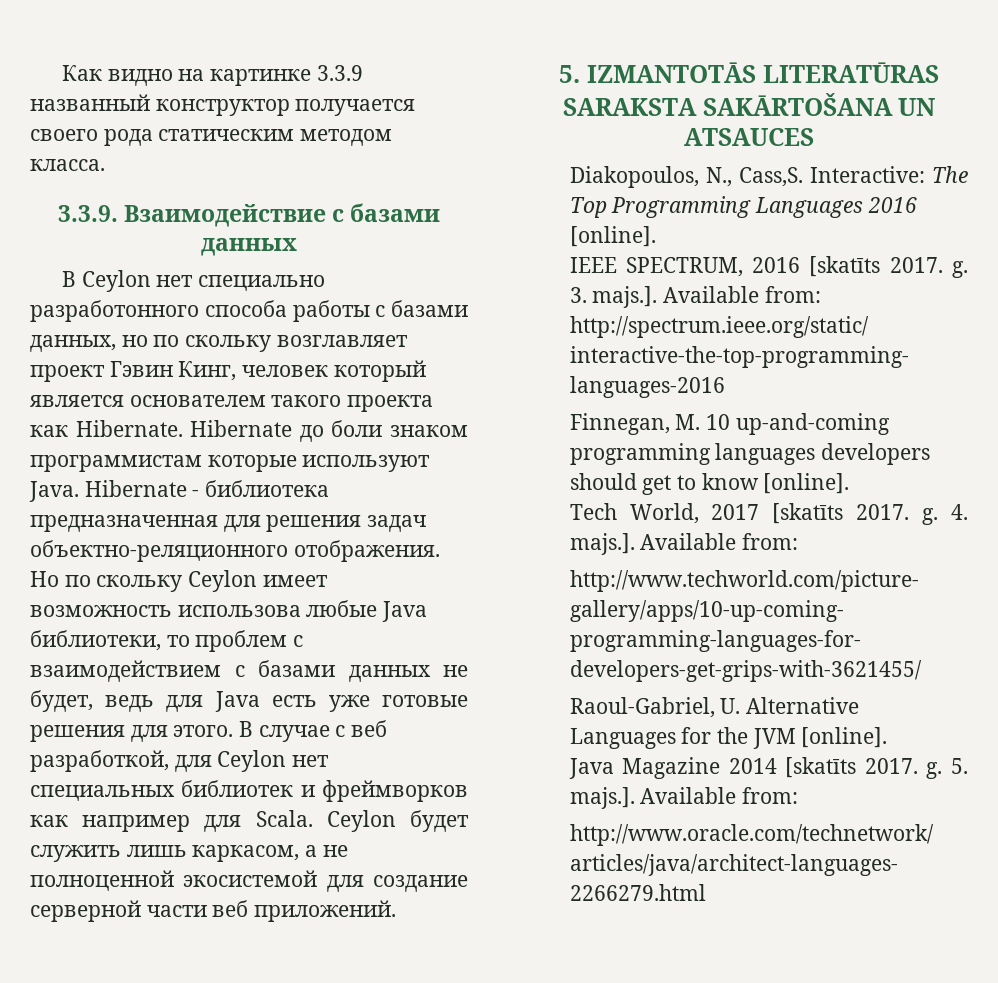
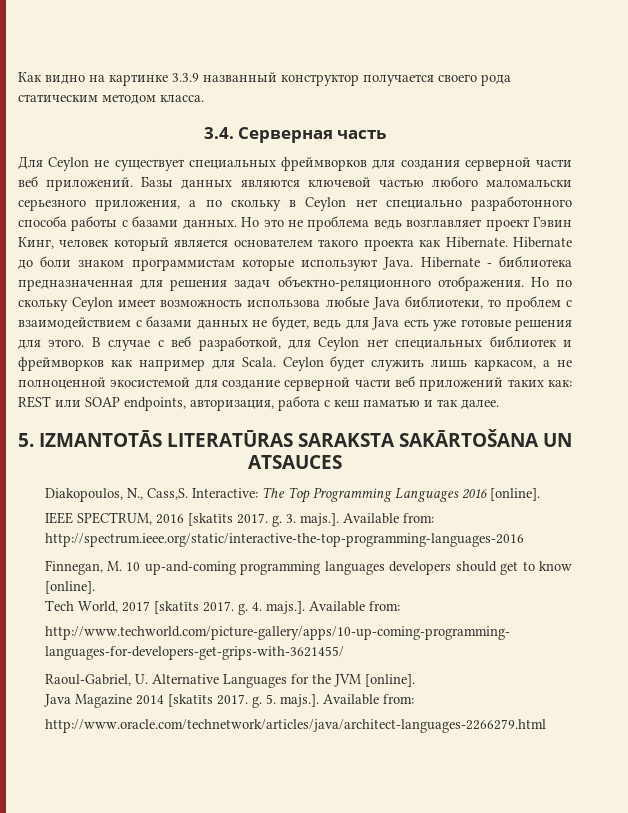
[57,203,441,227] [201,238,297,256] [62,271,77,287] 3.3.9. Взаимодействие с базами данных // В -> [203,127,387,143] [18,156,572,171] [18,176,572,191] [18,199,297,211] 3.4. Серверная часть // Для Ceylon не существует специальных фреймворков для создания серверной части веб приложений. Базы данных являются ключевой частью любого маломальски серьезного приложения, а по скольку в
[30,335,272,352] данных, но по скольку -> [182,216,402,231] данных. Но это не проблема ведь
[254,900,397,922] приложений. -> [419,377,572,391] [18,396,499,411] приложений таких как: REST или SOAP endpoints, авторизация, работа с кеш паматью и так далее.

